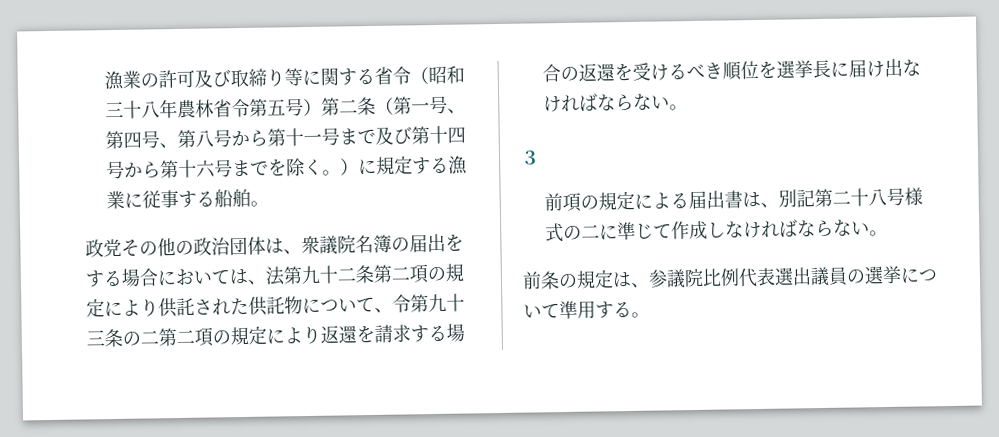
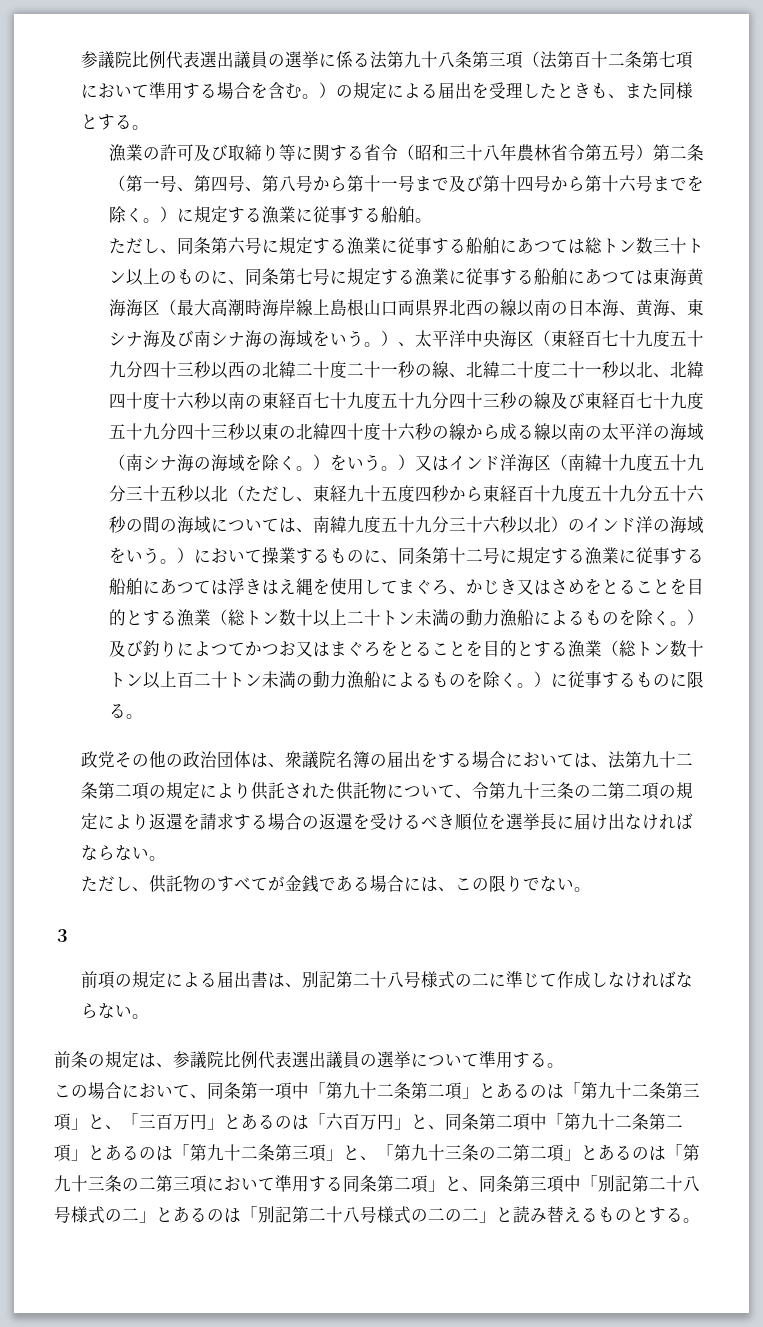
(104, 80) none -> [81,51,694,69] [81,82,694,99] [81,114,150,130] 参議院比例代表選出議員の選挙に係る法第九十八条第三項（法第百十二条第七項において準用する場合を含む。）の規定による届出を受理したときも、また同様とする。 //
(270, 203) none -> [108,237,704,255] [108,268,705,286] [108,299,704,317] [108,330,704,348] [108,361,704,379] [108,392,704,410] [108,423,704,441] [108,454,704,472] [108,485,704,503] [108,516,704,534] [108,547,704,565] [108,578,704,595] [108,609,704,627] [108,640,704,658] [108,671,704,689] [108,703,143,719] // ただし、同条第六号に規定する漁業に従事する船舶にあつては総トン数三十トン以上のものに、同条第七号に規定する漁業に従事する船舶にあつては東海黄海海区（最大高潮時海岸線上島根山口両県界北西の線以南の日本海、黄海、東シナ海及び南シナ海の海域をいう。）、太平洋中央海区（東経百七十九度五十九分四十三秒以西の北緯二十度二十一秒の線、北緯二十度二十一秒以北、北緯四十度十六秒以南の東経百七十九度五十九分四十三秒の線及び東経百七十九度五十九分四十三秒以東の北緯四十度十六秒の線から成る線以南の太平洋の海域（南シナ海の海域を除く。）をいう。）又はインド洋海区（南緯十九度五十九分三十五秒以北（ただし、東経九十五度四秒から東経百十九度五十九分五十六秒の間の海域については、南緯九度五十九分三十六秒以北）のインド洋の海域をいう。）において操業するものに、同条第十二号に規定する漁業に従事する船舶にあつては浮きはえ縄を使用してまぐろ、かじき又はさめをとることを目的とする漁業（総トン数十以上二十トン未満の動力漁船によるものを除く。）及び釣りによつてかつお又はまぐろをとることを目的とする漁業（総トン数十トン以上百二十トン未満の動力漁船によるものを除く。）に従事するものに限る。
(688, 107) none -> [81,875,592,893] // ただし、供託物のすべてが金銭である場合には、この限りでない。
(650, 314) none -> [54,1082,700,1100] [54,1113,683,1131] [54,1144,700,1162] [54,1175,700,1193] [54,1206,700,1224] // この場合において、同条第一項中「第九十二条第二項」とあるのは「第九十二条第三項」と、「三百万円」とあるのは「六百万円」と、同条第二項中「第九十二条第二項」とあるのは「第九十二条第三項」と、「第九十三条の二第二項」とあるのは「第九十三条の二第三項において準用する同条第二項」と、同条第三項中「別記第二十八号様式の二」とあるのは「別記第二十八号様式の二の二」と読み替えるものとする。

